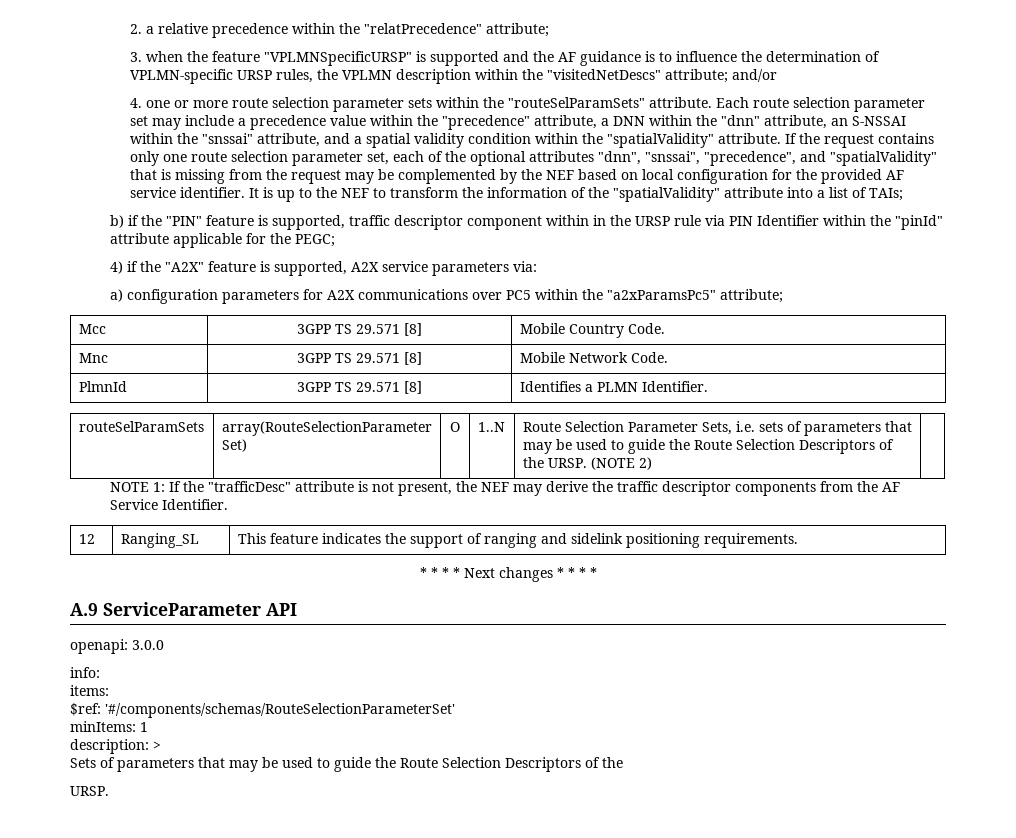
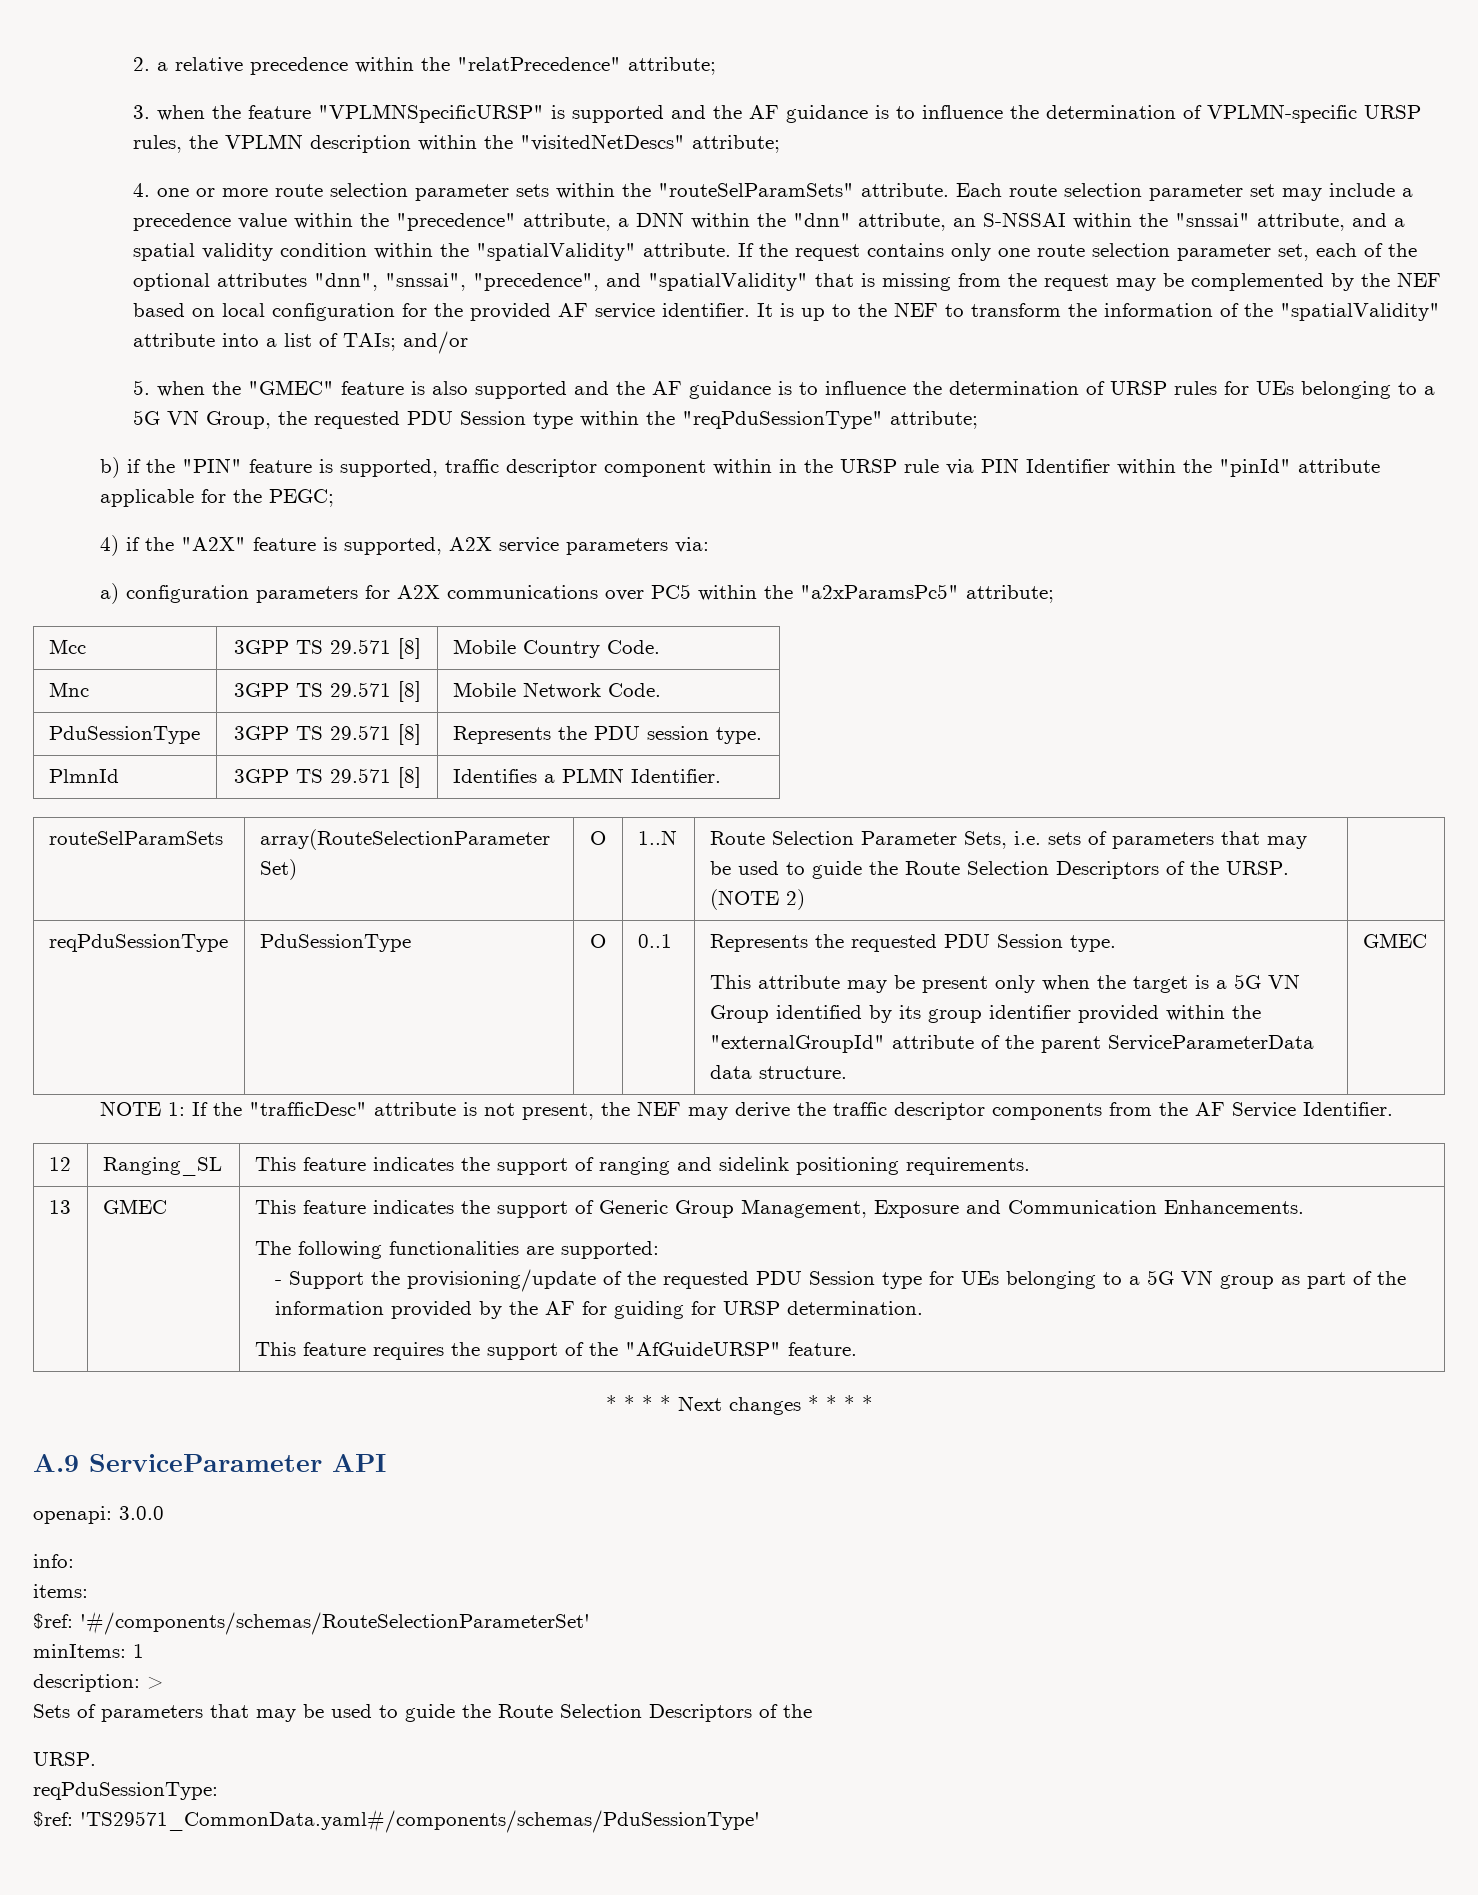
[731,69,777,82] and/or -> (781, 144) none
(903, 194) none -> [403,331,469,354] [133,380,1436,399] [133,410,979,429] and/or // 5. when the "GMEC" feature is also supported and the AF guidance is to influence the determination of URSP rules for UEs belonging to a 5G VN Group, the requested PDU Session type within the "reqPduSessionType" attribute;
(668, 357) none -> [48,726,200,744] [233,724,421,745] [452,726,762,744] // PduSessionType | 3GPP TS 29.571 [8] | Represents the PDU session type.
(652, 463) none -> [48,934,228,952] [259,934,411,952] [590,934,606,948] [637,934,672,948] [709,934,1116,952] [709,974,1300,993] [709,1005,1261,1023] [709,1035,1314,1053] [709,1065,847,1079] [1362,933,1427,948] // reqPduSessionType | PduSessionType | O | 0..1 | Represents the requested PDU Session type. // This attribute may be present only when the target is a 5G VN Group identified by its group identifier provided within the "externalGroupId" attribute of the parent ServiceParameterData data structure. | GMEC
(798, 540) none -> [48,1200,71,1214] [102,1199,167,1214] [254,1199,1304,1218] [254,1241,659,1259] [274,1269,1406,1292] [274,1301,923,1319] [254,1342,857,1360] // 13 | GMEC | This feature indicates the support of Generic Group Management, Exposure and Communication Enhancements. // The following functionalities are supported: // - Support the provisioning/update of the requested PDU Session type for UEs belonging to a 5G VN group as part of the information provided by the AF for guiding for URSP determination. // This feature requires the support of the "AfGuideURSP" feature.
(109, 791) none -> [33,1782,218,1800] [33,1809,760,1833] // reqPduSessionType: // $ref: 'TS29571_CommonData.yaml#/components/schemas/PduSessionType'

